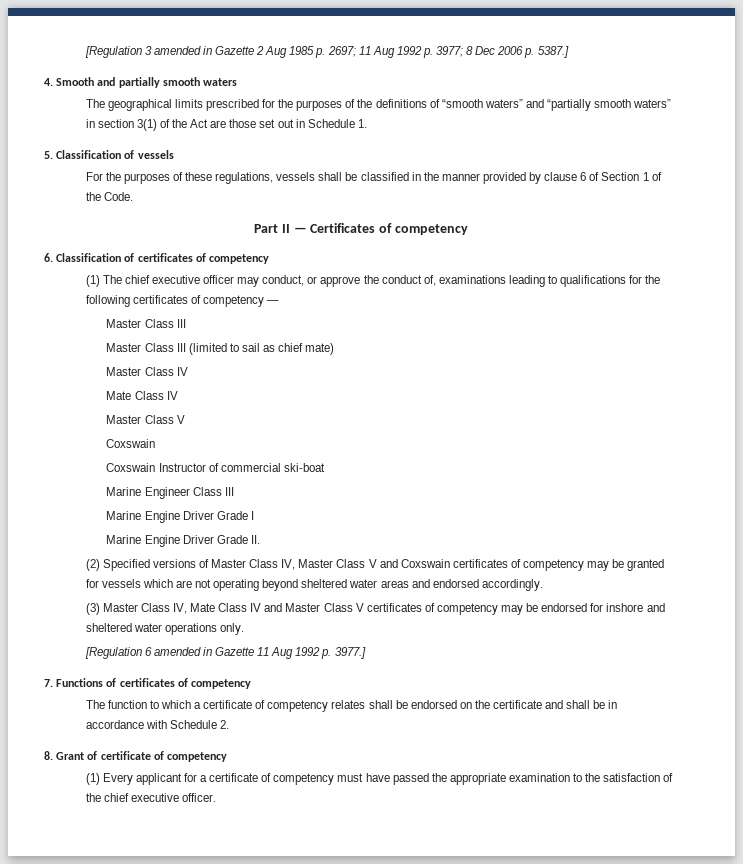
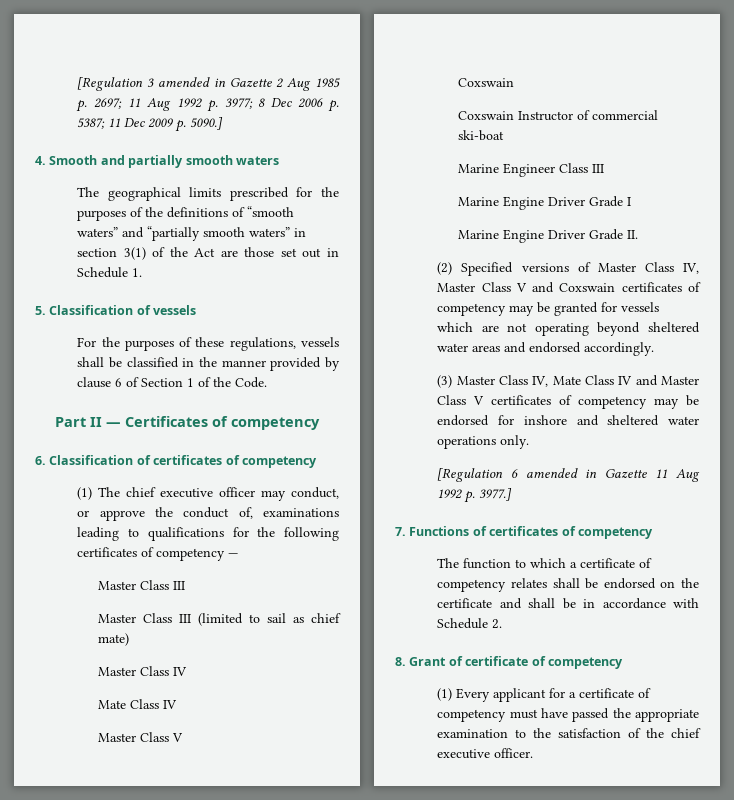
[537,46,569,58] 5387.] -> [77,117,224,132] 5387; 11 Dec 2009 p. 5090.]

